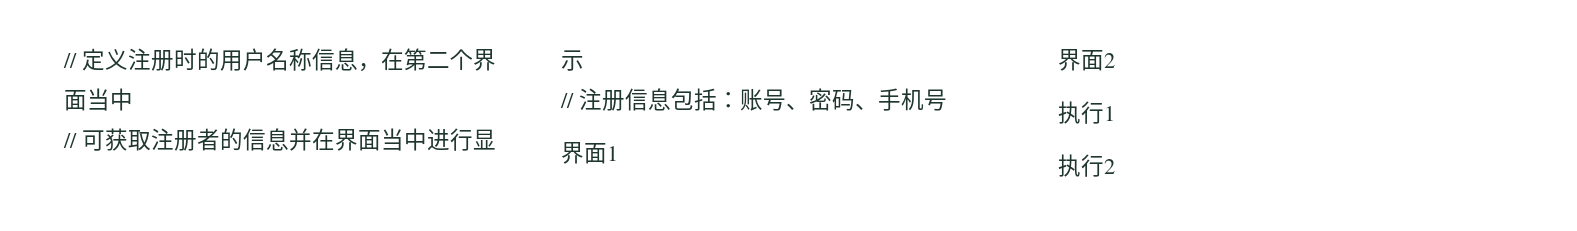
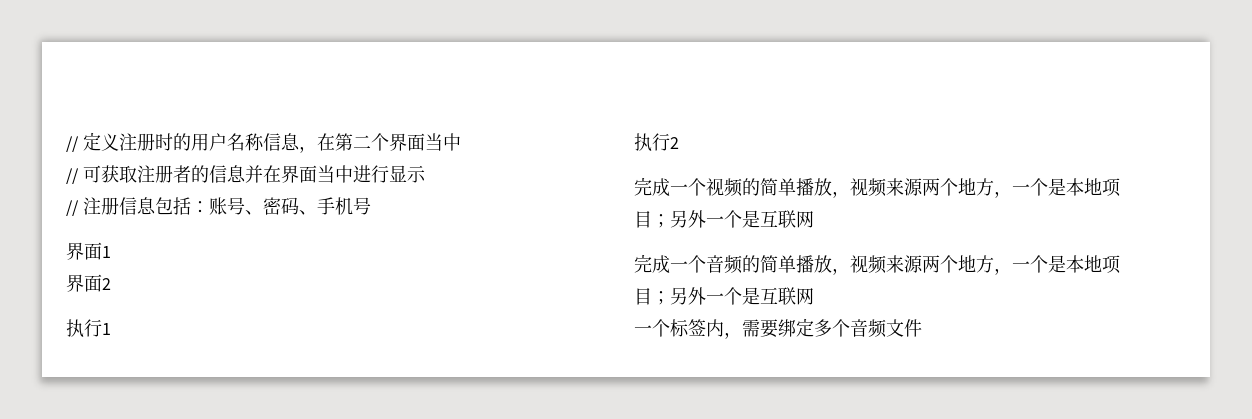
(1115, 166) none -> [634,177,1121,198] [634,210,814,228] [634,254,1121,275] [634,287,814,305] [634,318,922,339] // 完成一个视频的简单播放，视频来源两个地方，一个是本地项目；另外一个是互联网 // 完成一个音频的简单播放，视频来源两个地方，一个是本地项目；另外一个是互联网 // 一个标签内，需要绑定多个音频文件

